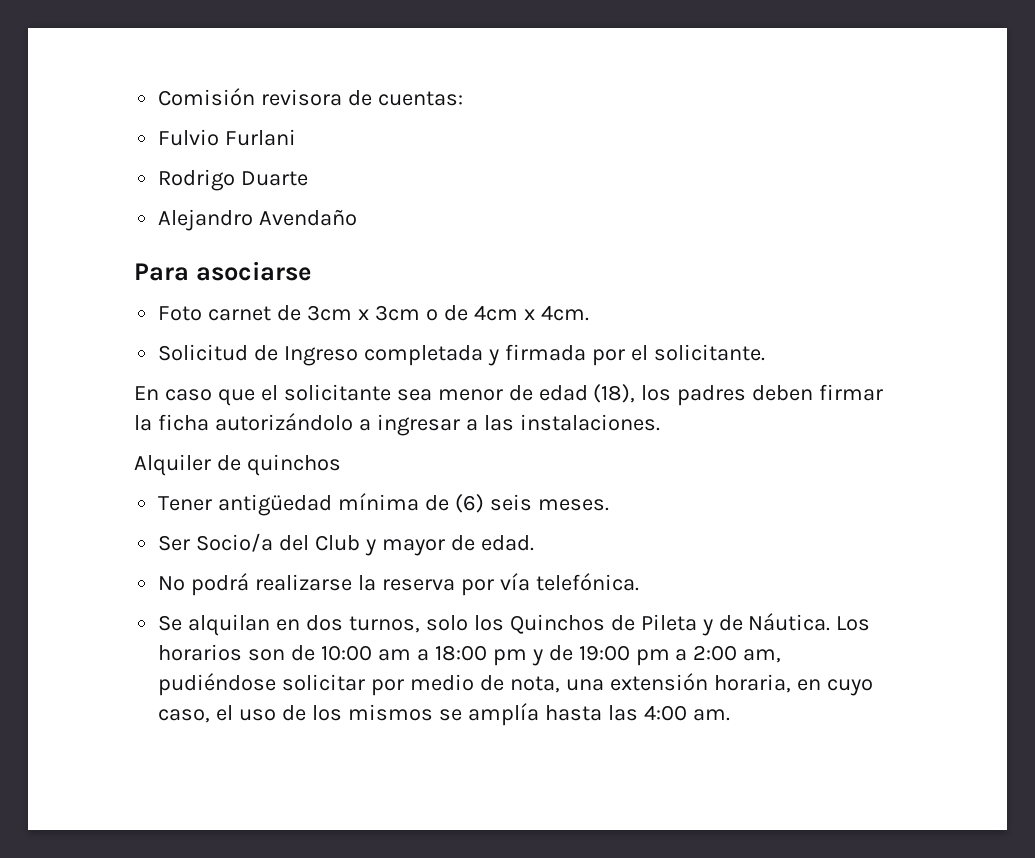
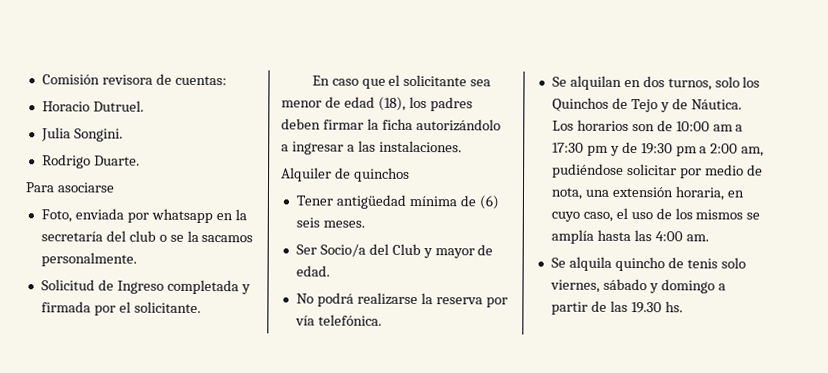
[158,129,297,146] [158,169,309,191] [158,209,358,231] [134,261,312,281] [158,305,589,321] Fulvio Furlani // Rodrigo Duarte // Alejandro Avendaño // Para asociarse // Foto carnet de 3cm x 3cm o de 4cm x 4cm. -> [41,100,144,112] [40,127,123,142] [41,154,140,169] [25,182,115,193] [40,208,247,224] [40,230,254,243] [40,252,137,267] Horacio Dutruel. // Julia Songini. // Rodrigo Duarte. // Para asociarse // Foto, enviada por whatsapp en la secretaría del club o se la sacamos personalmente.
[640,614,697,631] Pileta -> [630,99,658,113] Tejo
[434,645,487,661] 18:00 -> [551,142,584,153] 17:30
[578,645,630,661] 19:00 -> [640,143,673,155] 19:30
(730, 715) none -> [550,256,746,272] [549,278,726,294] [550,300,683,315] // Se alquila quincho de tenis solo viernes, sábado y domingo a partir de las 19.30 hs.

